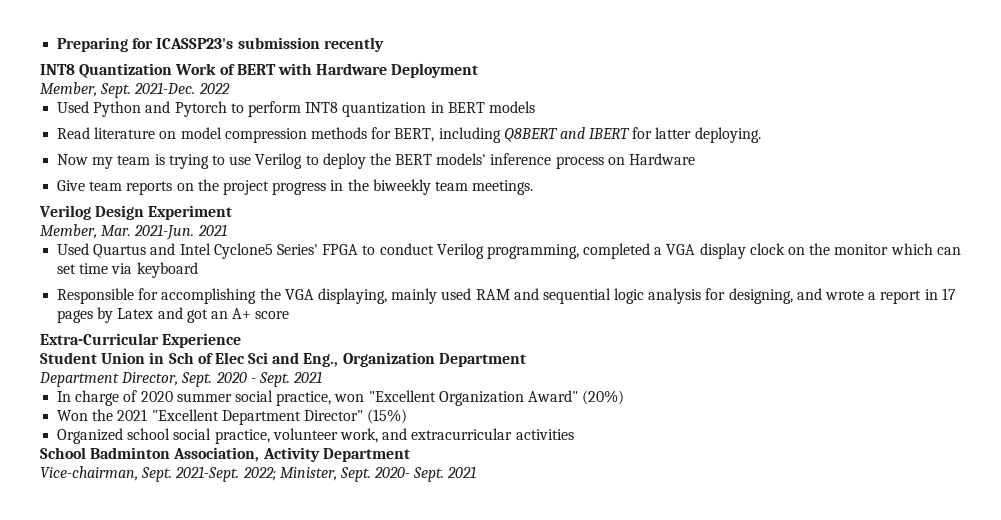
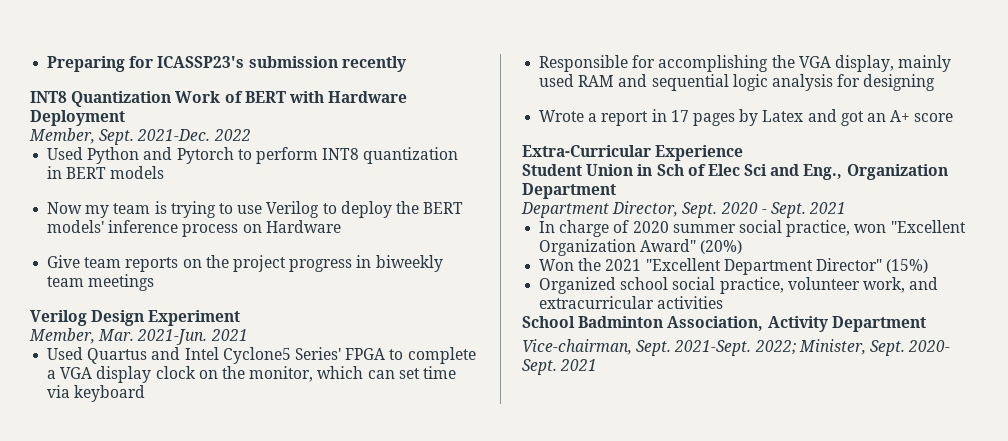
[57,127,761,143] // Read literature on model compression methods for BERT, including Q8BERT and IBERT for latter deploying. -> (165, 172) none
[347,179,369,191] the -> (372, 261) none
[472,180,534,195] meetings. -> [88,274,155,291] meetings
[379,243,651,259] conduct Verilog programming, completed -> [407,347,476,364] complete
[834,244,889,255] monitor -> [249,366,314,382] monitor,
[317,288,387,304] displaying, -> [834,55,894,72] display,
[728,288,865,304] designing, and wrote -> [863,74,936,91] [539,110,585,122] designing // Wrote

